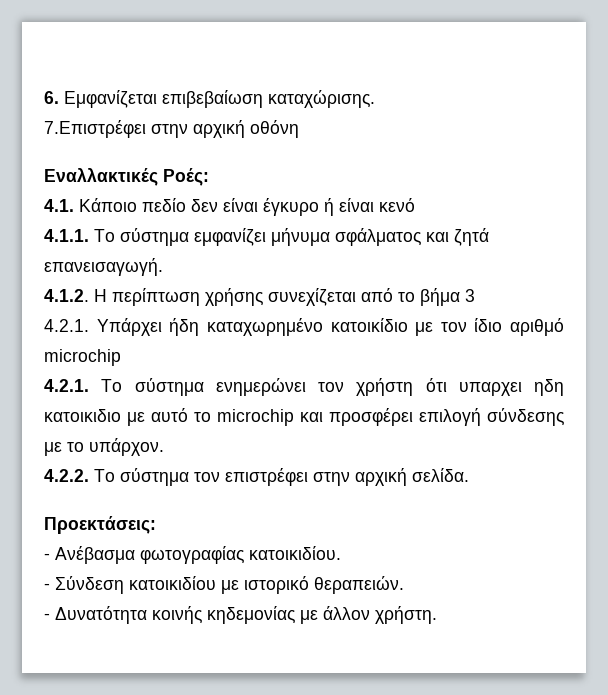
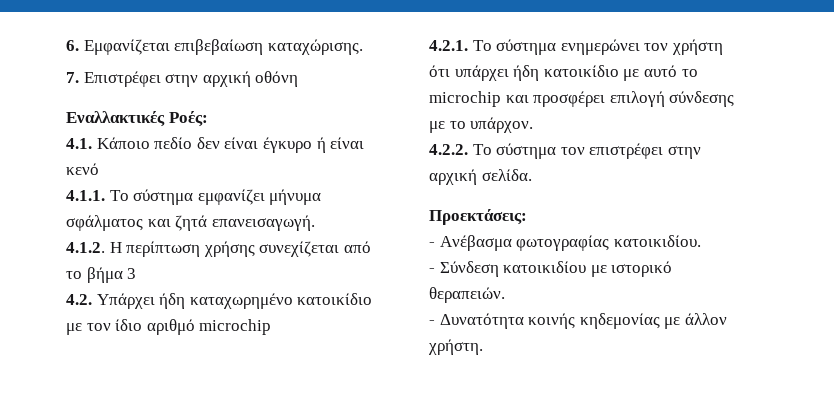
[44,120,146,138] 7.Επιστρέφει -> [66,71,161,87] 7. Επιστρέφει
[44,319,89,332] 4.2.1. -> [66,294,92,305] 4.2.
[458,379,564,396] [44,409,121,422] υπαρχει ηδη κατοικιδιο -> [454,65,619,81] υπάρχει ήδη κατοικίδιο

